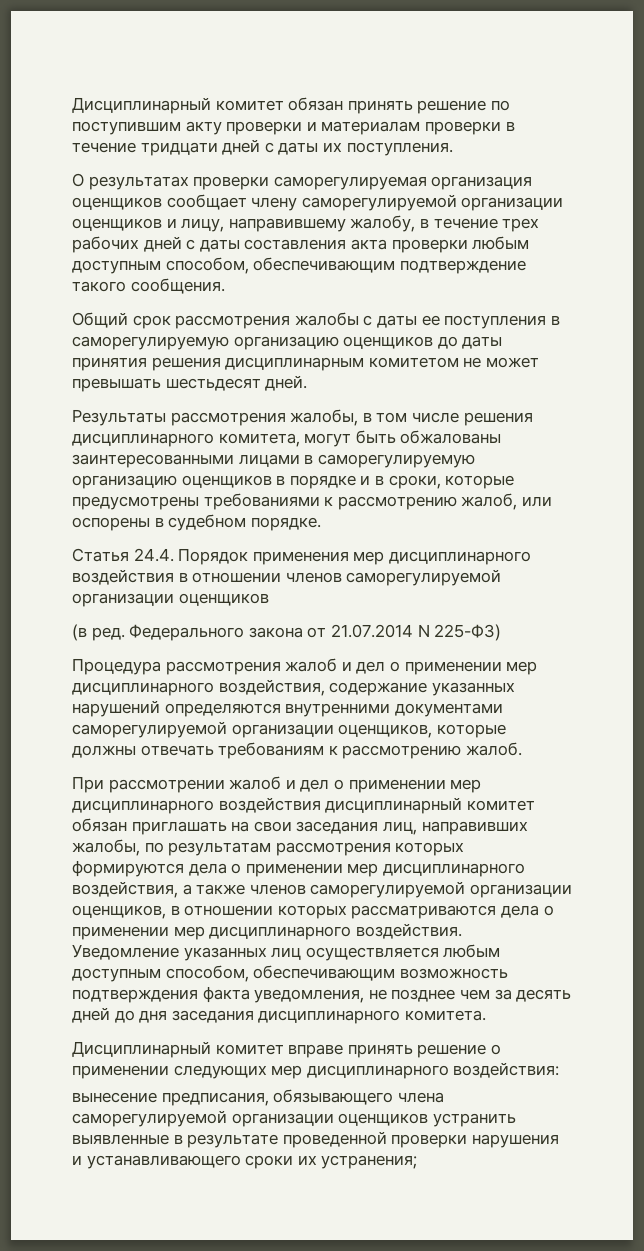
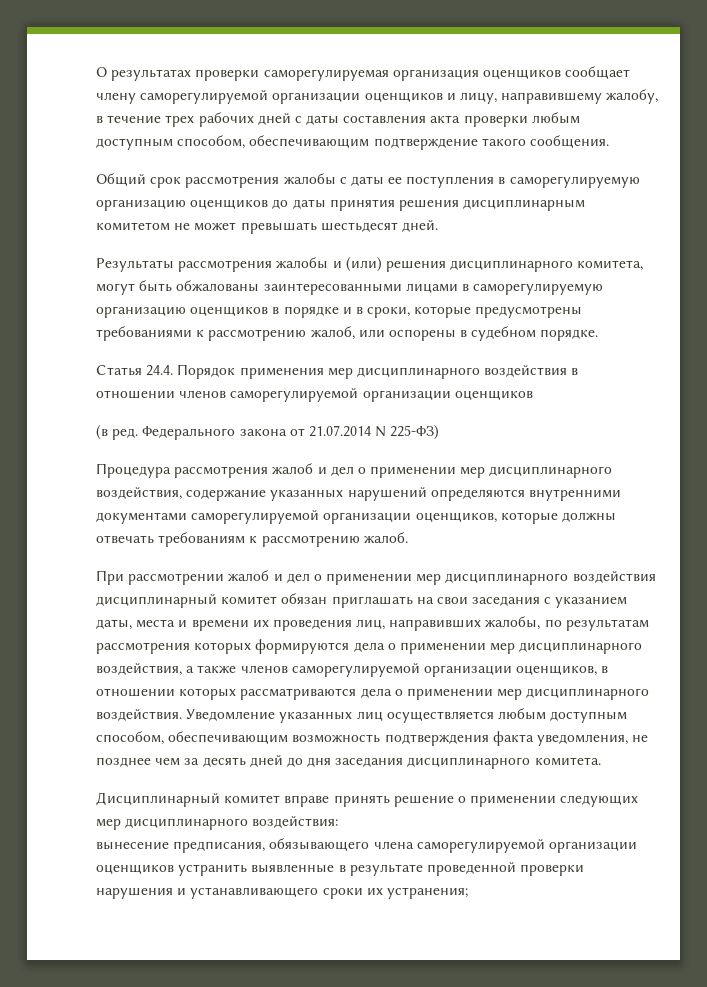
[72,97,510,114] [72,121,515,135] [72,139,453,156] Дисциплинарный комитет обязан принять решение по поступившим акту проверки и материалам проверки в течение тридцати дней с даты их поступления. // -> (96, 72) none
[290,409,459,426] жалобы, в том числе -> [276,257,382,272] жалобы и (или)
(379, 827) none -> [544,597,628,608] [96,619,352,631] с указанием даты, места и времени их проведения

